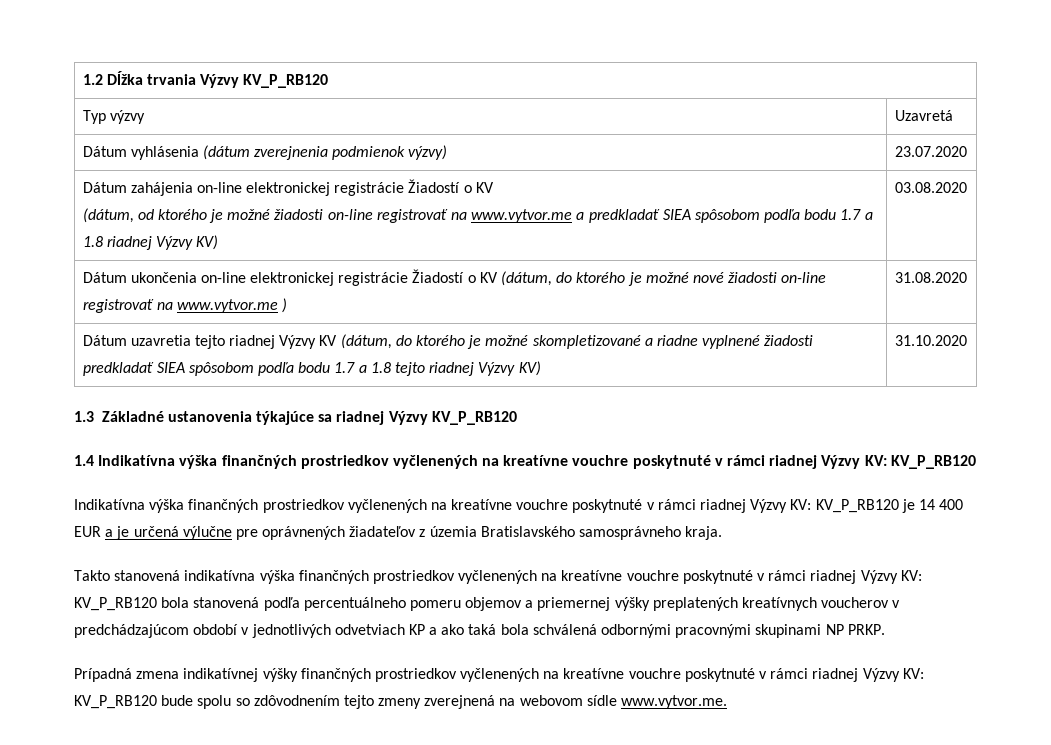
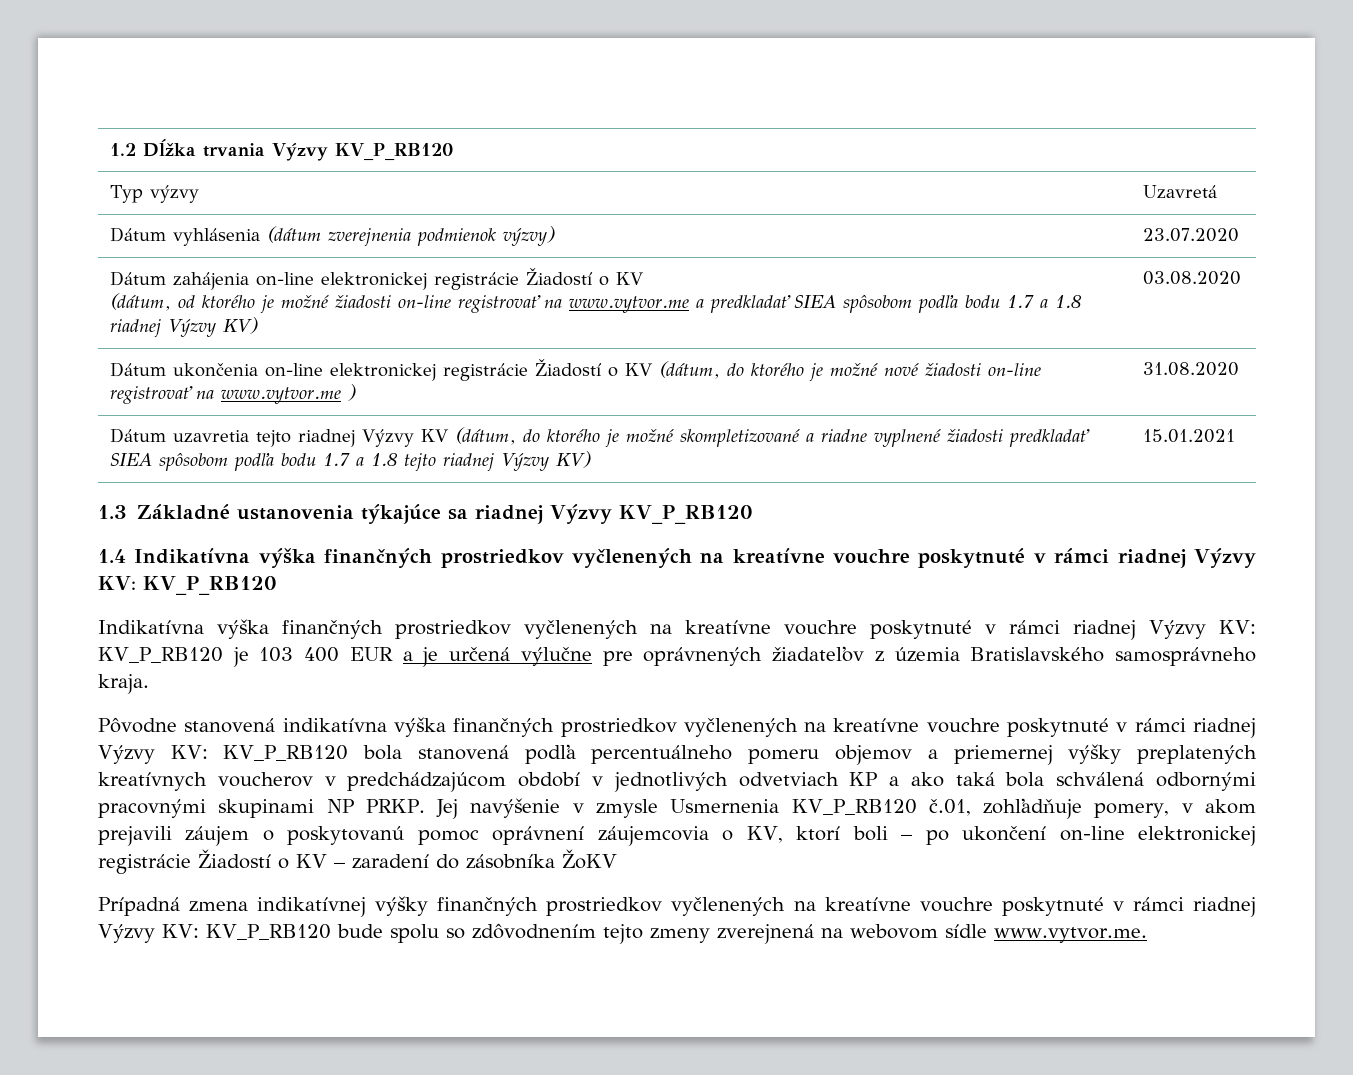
[894,335,967,346] 31.10.2020 -> [1143,429,1236,443] 15.01.2021
[918,499,935,510] 14 -> [259,647,294,662] 103
[74,570,110,581] Takto -> [98,717,177,733] Pôvodne
(885, 629) none -> [436,798,1256,819] [98,826,1256,846] [98,849,617,874] Jej navýšenie v zmysle Usmernenia KV_P_RB120 č.01, zohľadňuje pomery, v akom prejavili záujem o poskytovanú pomoc oprávnení záujemcovia o KV, ktorí boli – po ukončení on-line elektronickej registrácie Žiadostí o KV – zaradení do zásobníka ŽoKV

